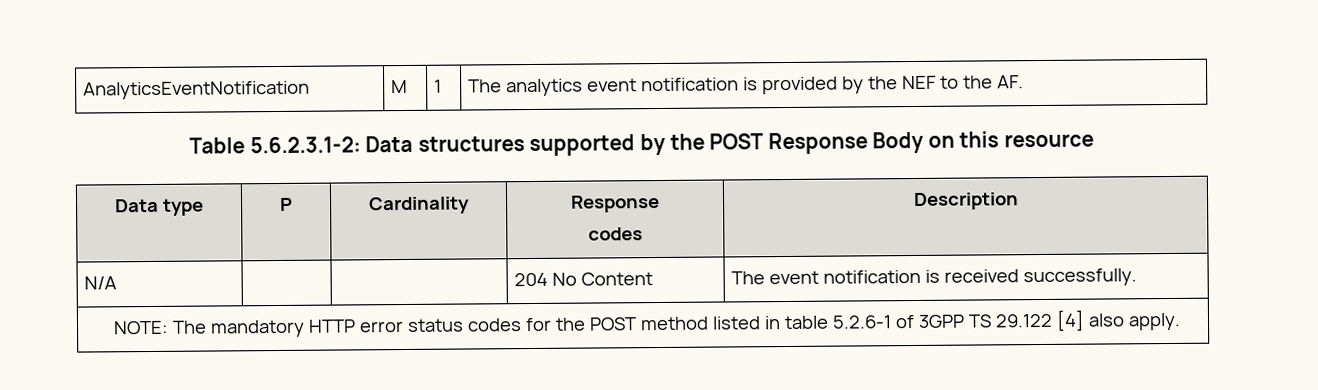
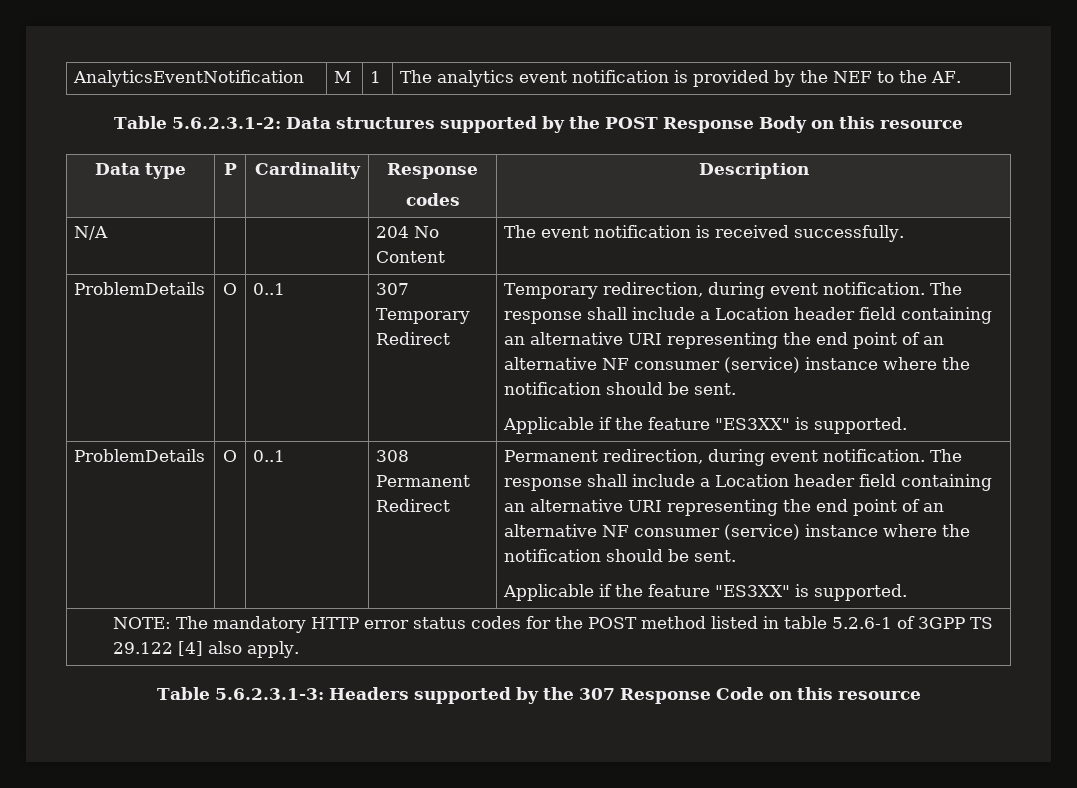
(1138, 277) none -> [74,282,206,295] [223,283,237,295] [253,283,286,295] [376,283,410,295] [376,308,471,324] [376,332,451,345] [504,282,963,299] [504,307,993,324] [504,332,945,349] [504,357,971,373] [504,382,737,395] [503,417,908,434] [74,449,206,462] [223,450,237,462] [253,450,286,462] [376,450,410,462] [376,475,471,487] [376,499,451,512] [504,449,963,466] [504,474,993,491] [504,499,945,516] [504,524,971,540] [504,549,737,562] [503,584,908,601] // ProblemDetails | O | 0..1 | 307 Temporary Redirect | Temporary redirection, during event notification. The response shall include a Location header field containing an alternative URI representing the end point of an alternative NF consumer (service) instance where the notification should be sent. // Applicable if the feature "ES3XX" is supported. // ProblemDetails | O | 0..1 | 308 Permanent Redirect | Permanent redirection, during event notification. The response shall include a Location header field containing an alternative URI representing the end point of an alternative NF consumer (service) instance where the notification should be sent. // Applicable if the feature "ES3XX" is supported.
(1181, 321) none -> [156,687,921,704] // Table 5.6.2.3.1-3: Headers supported by the 307 Response Code on this resource

